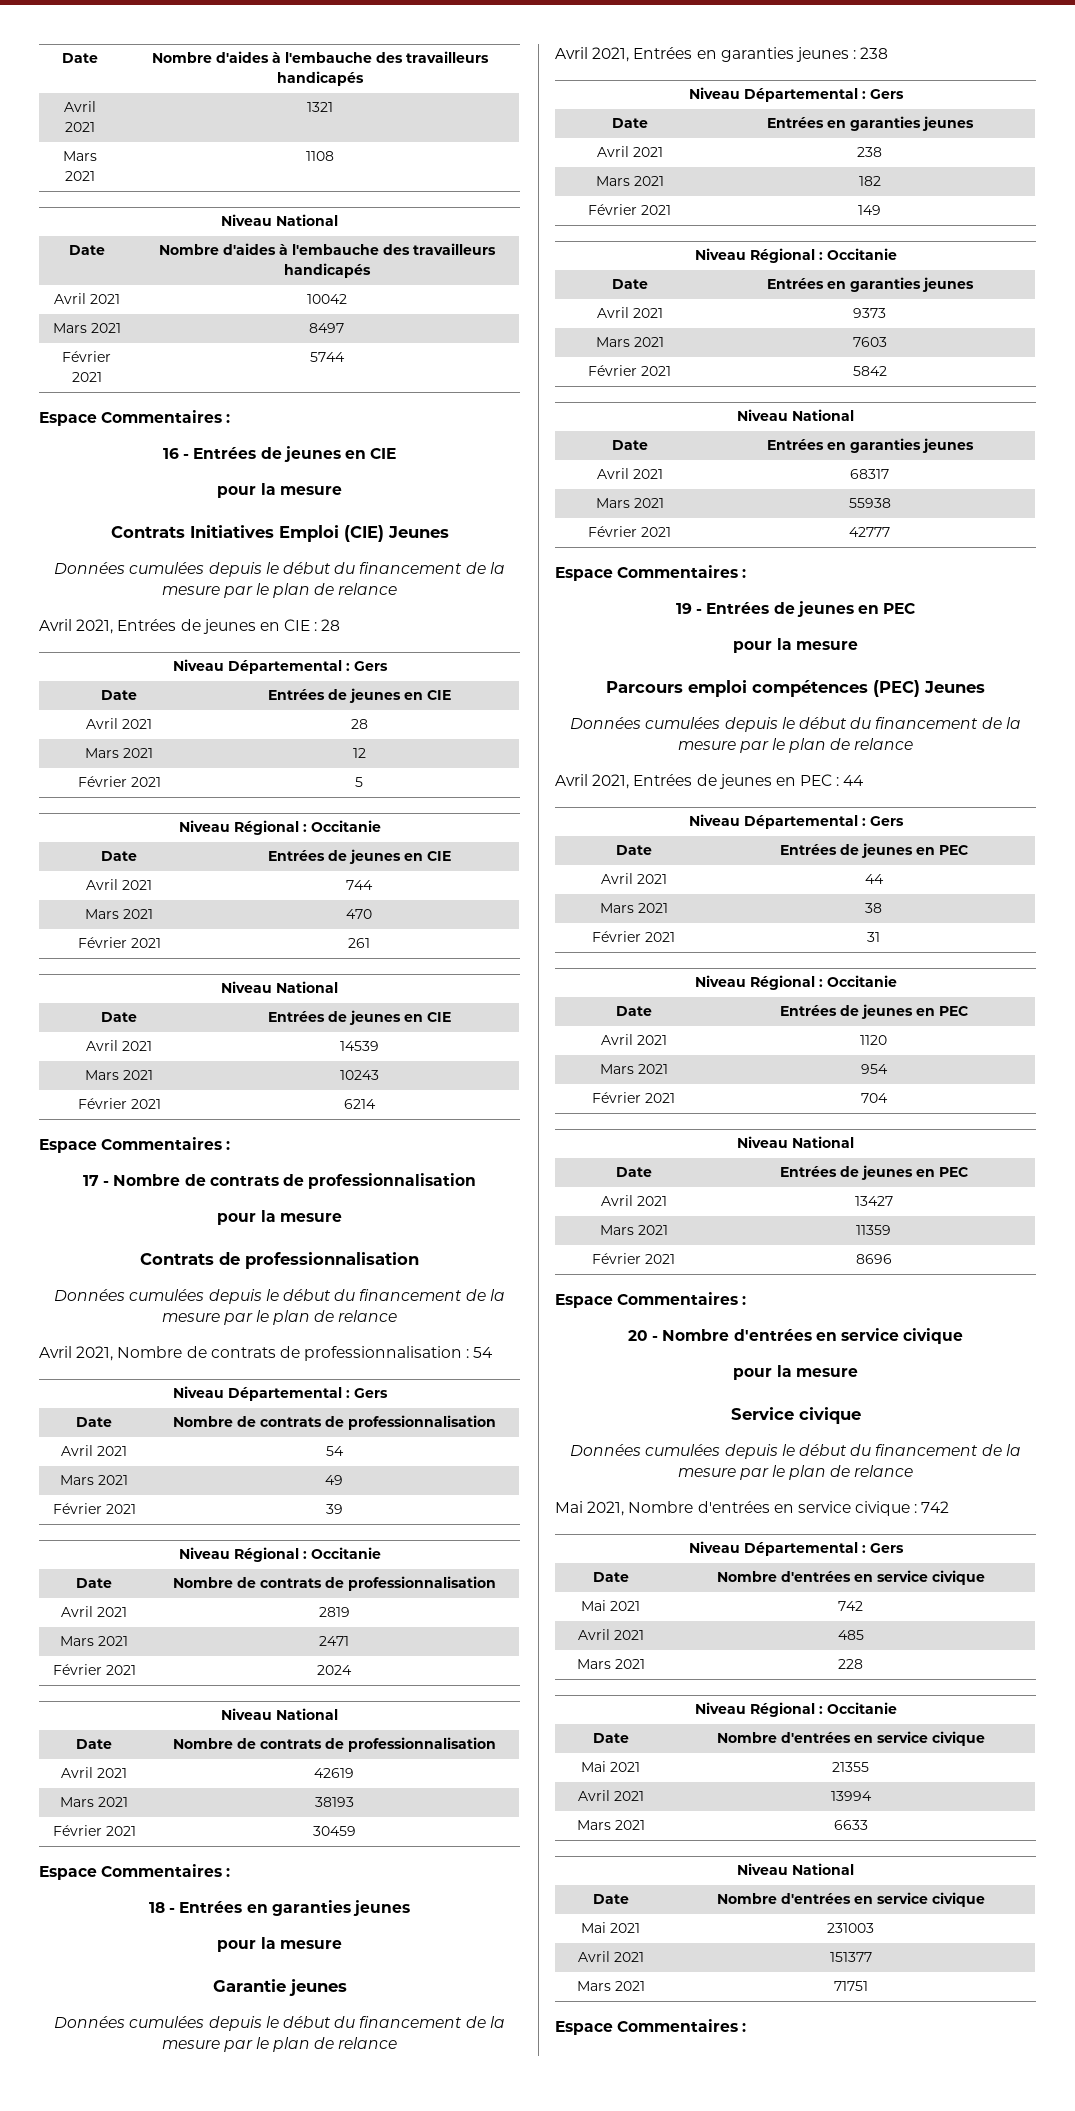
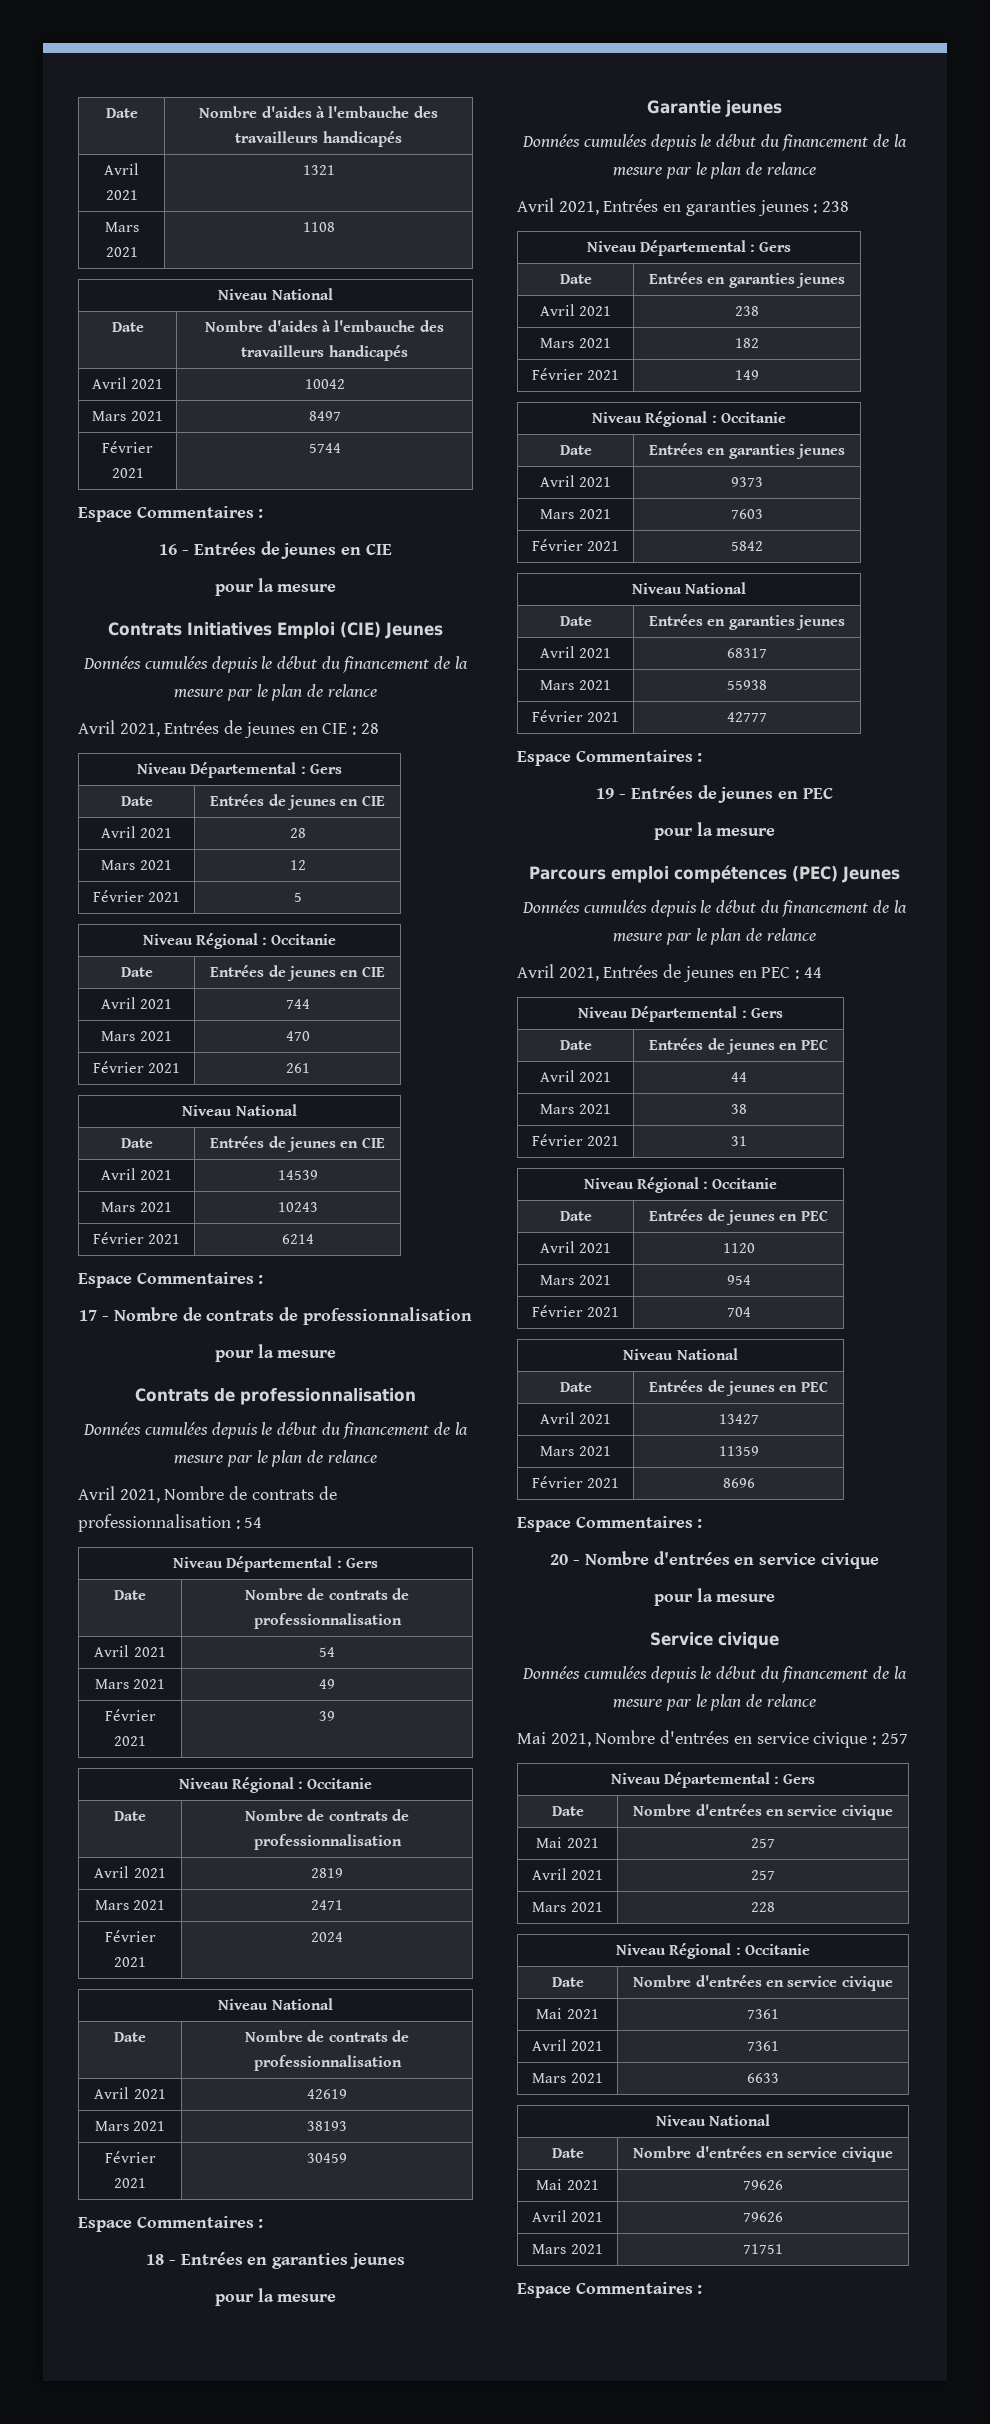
[921,1501,950,1513] 742 -> [880,1733,908,1744] 257
[838,1601,863,1611] [577,1629,644,1640] [837,1630,864,1640] 742 // Avril 2021 | 485 -> [751,1838,775,1848] [531,1868,604,1880] [751,1870,775,1880] 257 // Avril 2021 | 257
[832,1762,869,1772] [577,1790,644,1801] [830,1791,872,1801] 21355 // Avril 2021 | 13994 -> [747,2009,779,2019] [531,2039,604,2051] [747,2041,779,2051] 7361 // Avril 2021 | 7361
[827,1923,874,1933] [577,1951,644,1962] [829,1952,872,1962] 231003 // Avril 2021 | 151377 -> [743,2180,783,2190] [531,2210,604,2222] [743,2212,783,2222] 79626 // Avril 2021 | 79626

